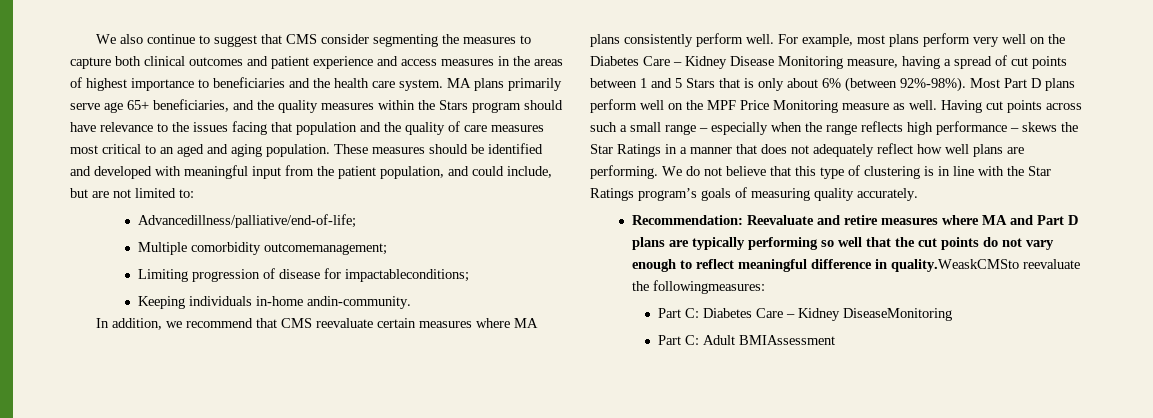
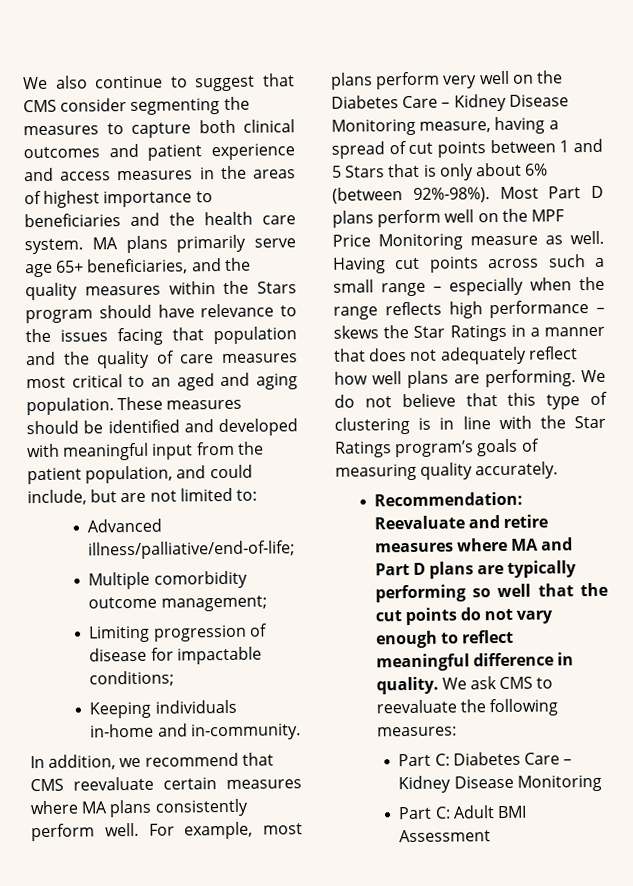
[138,214,357,228] Advancedillness/palliative/end-of-life; -> [87,518,163,533] [88,540,296,560] Advanced illness/palliative/end-of-life;
[264,243,388,255] outcomemanagement; -> [88,595,267,612] outcome management;
[345,269,470,282] impactableconditions; -> [176,646,262,665] [89,670,175,687] impactable conditions;
[307,296,412,309] andin-community. -> [157,723,301,741] and in-community.
[891,259,1081,272] [632,280,766,294] quality.WeaskCMSto reevaluate the followingmeasures: -> [375,676,554,695] [375,698,559,717] [376,726,457,737] quality. We ask CMS to reevaluate the following measures:
[843,308,953,321] DiseaseMonitoring -> [453,774,602,792] Disease Monitoring
[739,335,836,345] BMIAssessment -> [496,805,527,819] [399,829,492,843] BMI Assessment

